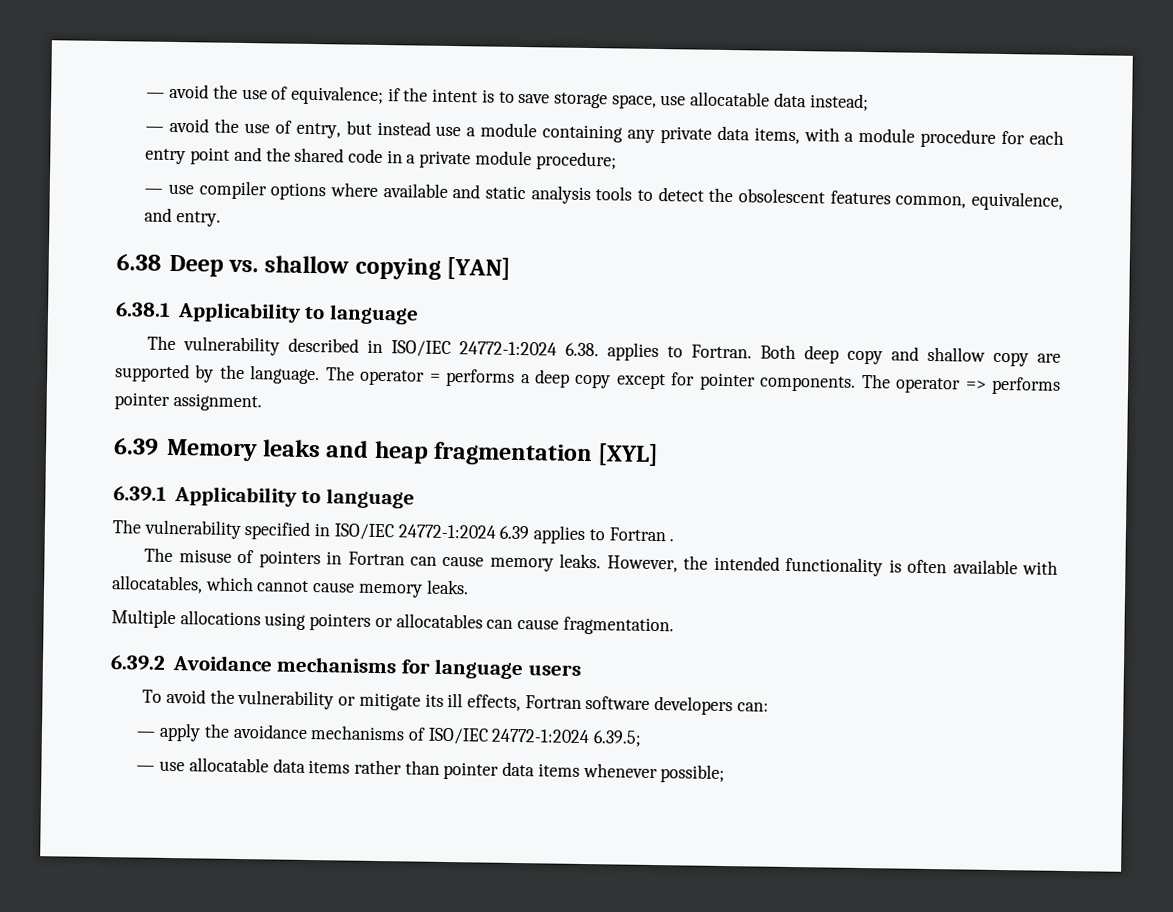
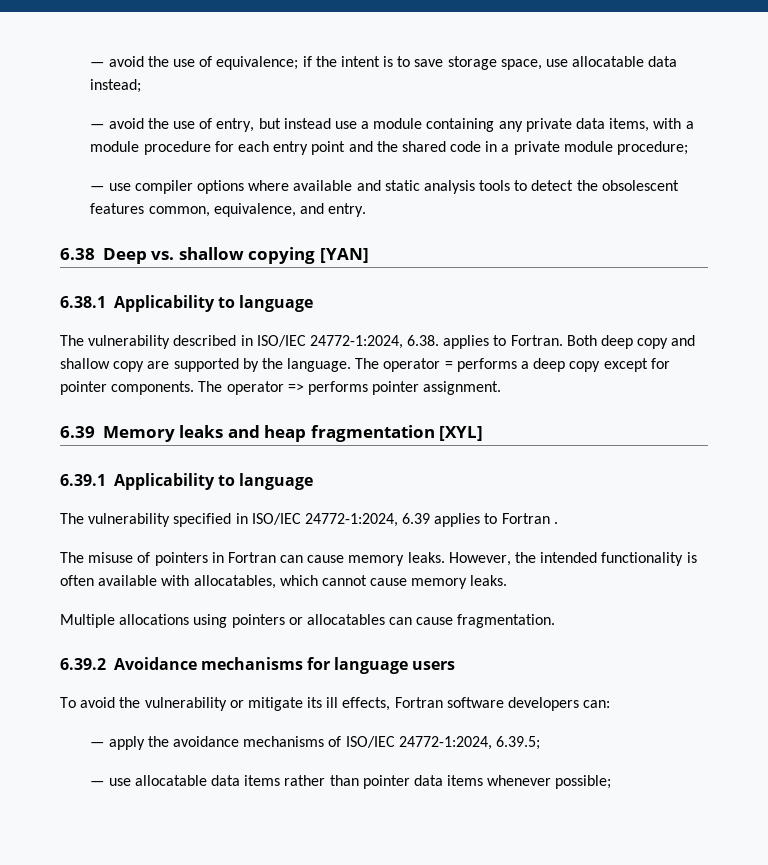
[459,341,558,356] 24772-1:2024 -> [309,335,403,349] 24772-1:2024,
[397,524,496,539] 24772-1:2024 -> [304,513,398,527] 24772-1:2024,
[491,728,591,744] 24772-1:2024 -> [398,736,492,750] 24772-1:2024,

